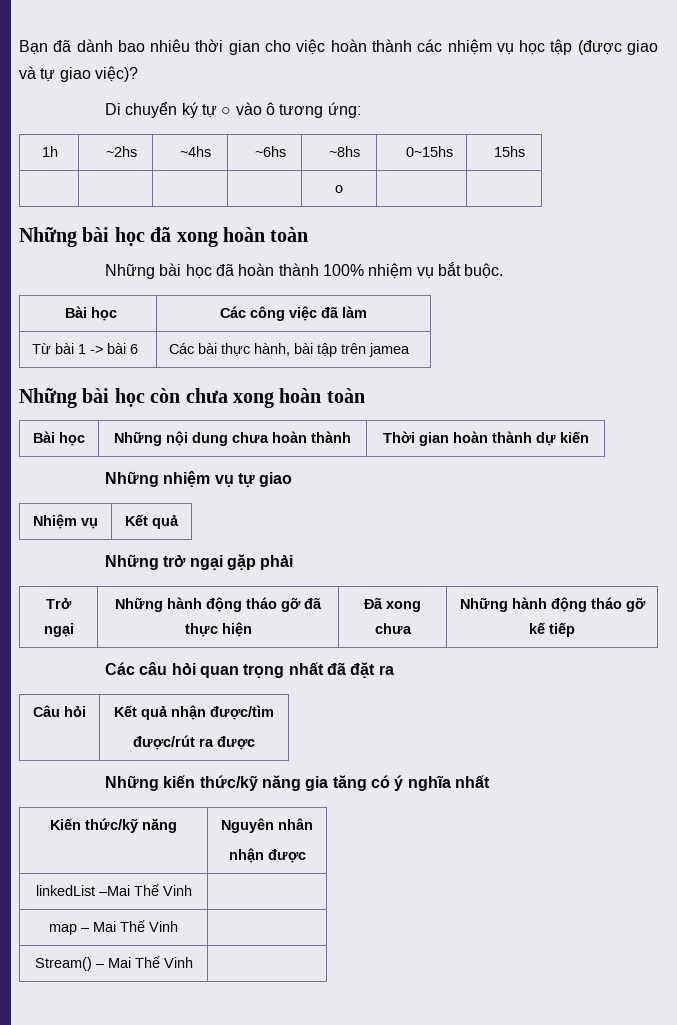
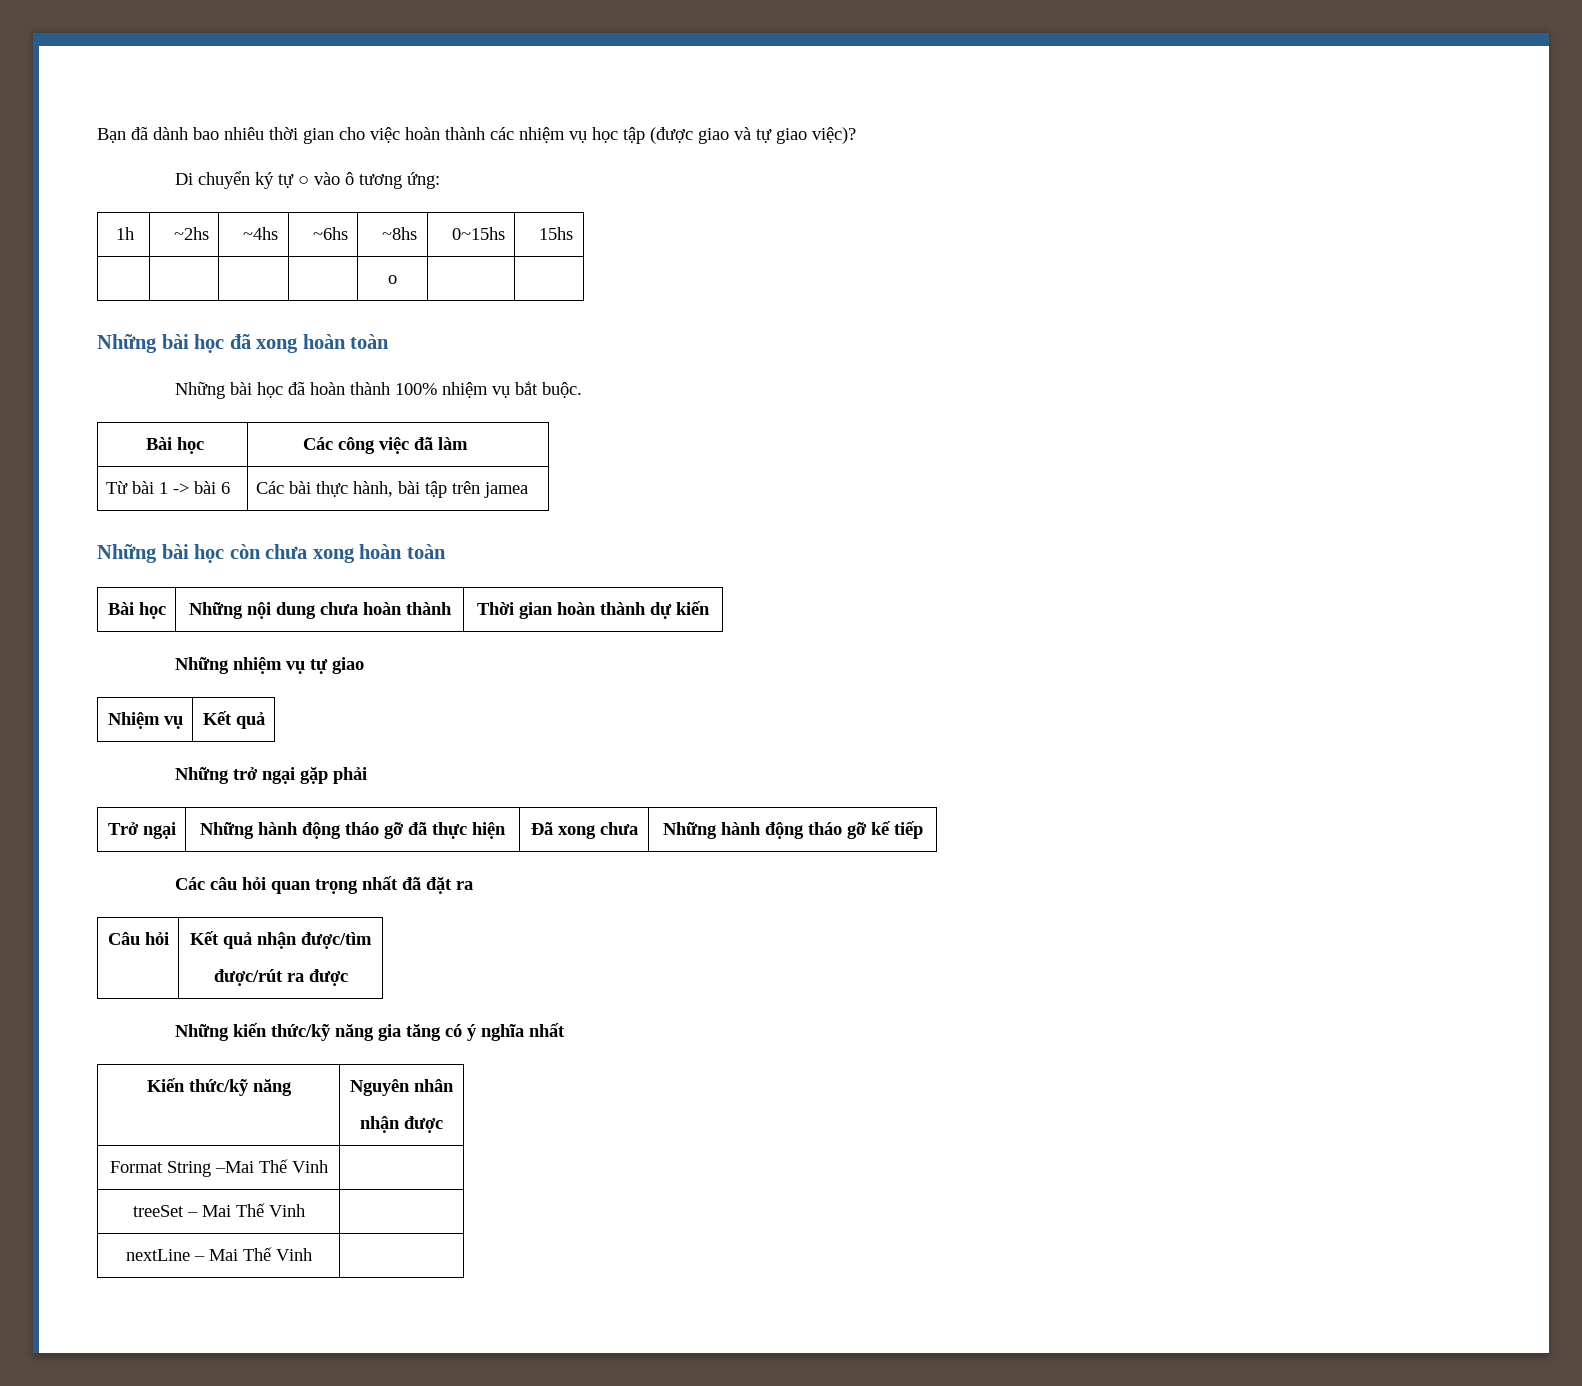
[35,885,95,896] linkedList -> [109,1161,211,1177] Format String
[49,924,77,935] map -> [132,1205,184,1217] treeSet
[34,957,92,971] Stream() -> [125,1249,190,1261] nextLine

